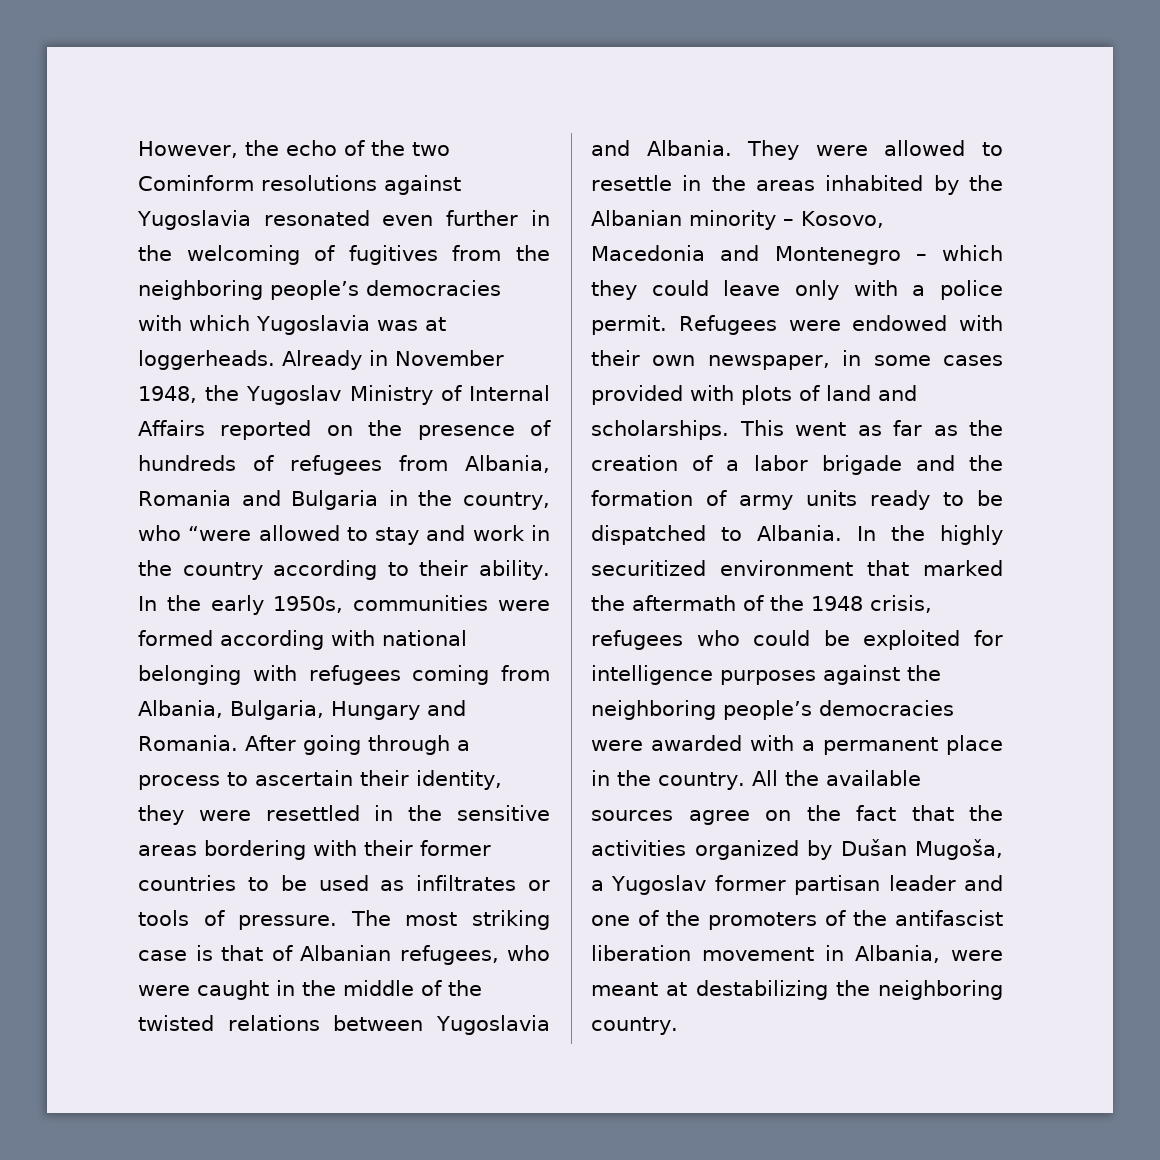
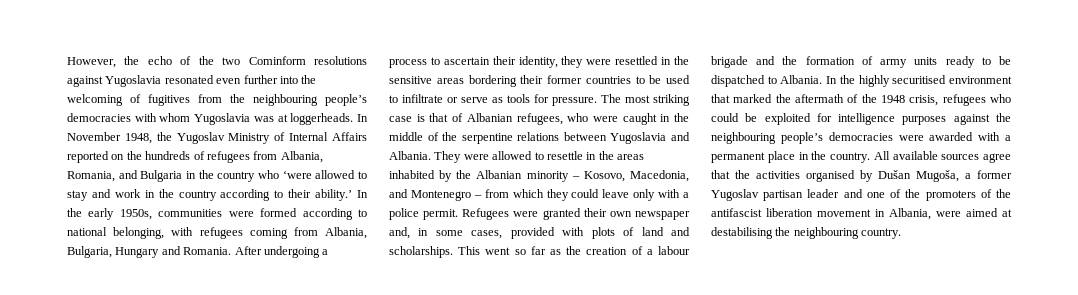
[531,210,550,226] in -> [279,76,298,84] into
[138,280,263,300] neighboring -> [253,94,318,106] neighbouring
[189,315,250,331] which -> [159,113,191,122] whom
[282,350,388,370] Already in -> [357,114,368,122] In
[417,420,551,440] presence of -> (142, 155) none
[138,490,231,506] Romania -> [67,171,115,182] Romania,
[463,492,550,510] [138,525,252,541] country, who “were -> [217,170,312,182] country who ‘were
[479,560,551,580] ability. -> [315,189,353,201] ability.’
[331,630,467,646] [138,665,241,685] with national belonging -> [358,209,367,217] [67,227,165,239] to national belonging,
[302,735,450,755] going through -> [263,246,320,258] undergoing
[313,840,357,856] with -> (517, 81) none
[380,875,550,891] [138,910,225,926] as infiltrates or tools of -> [389,94,549,103] to infiltrate or serve as tools for
[138,1015,214,1031] twisted -> [461,133,513,144] serpentine
[591,245,705,261] Macedonia -> [630,170,689,182] Macedonia,
(927, 257) none -> [484,189,509,198] from
[852,315,1003,331] [591,350,830,370] endowed with their own newspaper, -> [542,208,690,220] [389,227,410,239] granted their own newspaper and,
[943,355,1003,366] cases -> [471,230,503,239] cases,
[857,425,882,436] as -> [514,249,526,255] so
[753,455,808,471] labor -> [658,246,690,255] labour
[591,560,706,576] securitized -> [892,75,947,84] securitised
[591,700,716,720] neighboring -> [711,132,776,144] neighbouring
[784,770,819,786] the -> (890, 155) none
[765,805,896,821] on the fact -> (1011, 158) none
[694,840,799,860] organized -> [806,170,855,182] organised
[611,875,786,895] Yugoslav former -> [977,170,1012,179] [711,189,759,201] former Yugoslav
[591,980,1003,1000] meant at destabilizing the neighboring -> [966,208,1012,217] [711,227,859,239] aimed at destabilising the neighbouring

